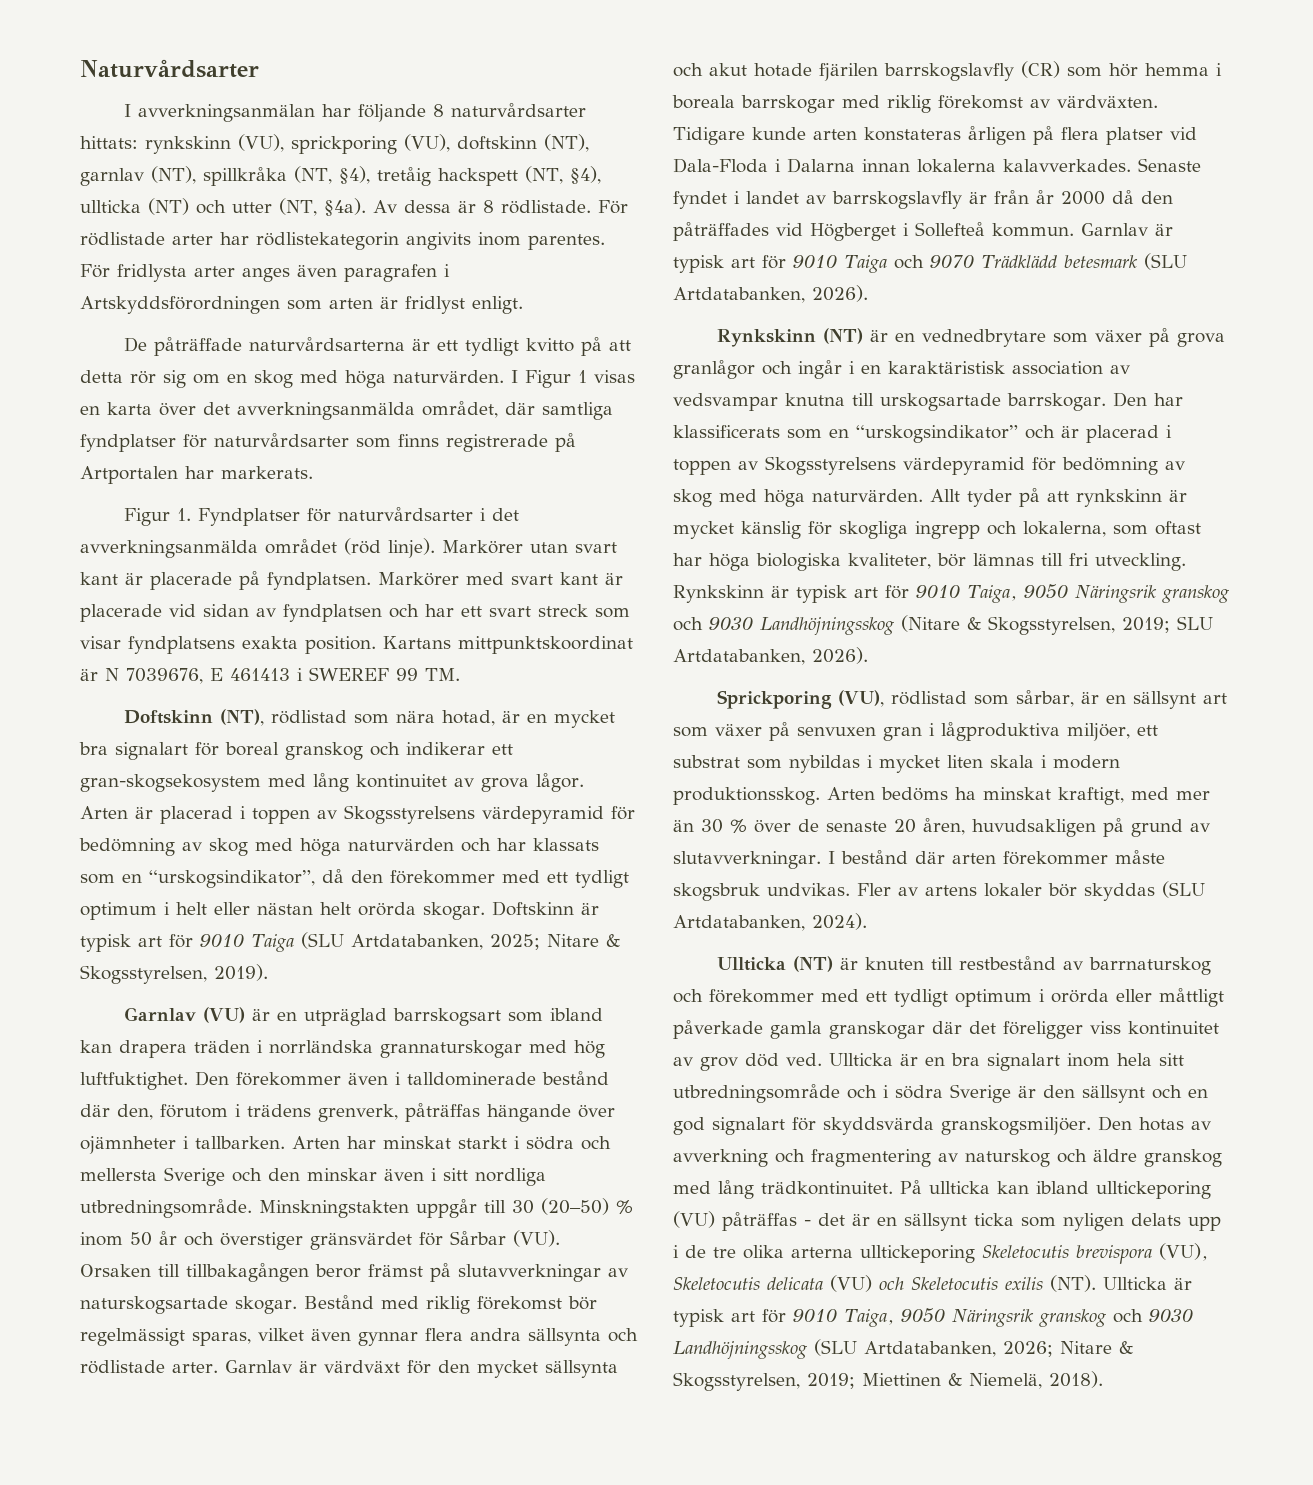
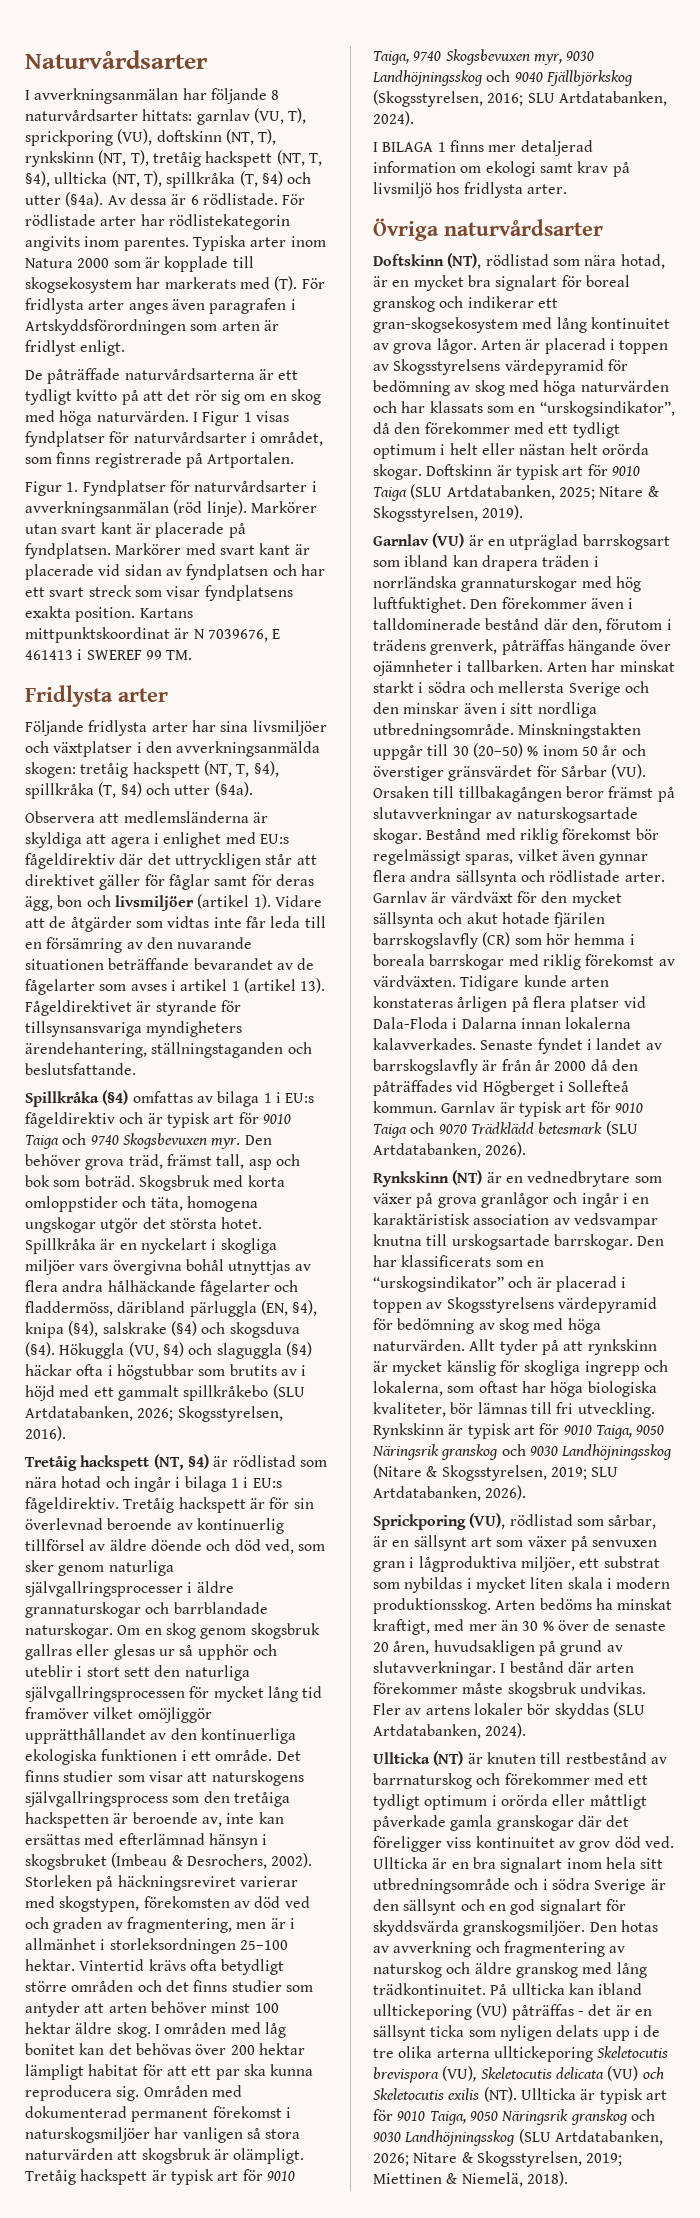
[145,134,589,154] [80,166,563,186] rynkskinn (VU), sprickporing (VU), doftskinn (NT), garnlav (NT), spillkråka (NT, §4), tretåig hackspett (NT, -> [196,108,307,125] [25,129,277,146] [25,150,322,167] garnlav (VU, T), sprickporing (VU), doftskinn (NT, T), rynkskinn (NT, T), tretåig hackspett (NT, T,
[148,198,366,216] (NT) och utter (NT, §4a). -> [111,171,312,188] [25,192,104,207] (NT, T), spillkråka (T, §4) och utter (§4a).
[482,200,494,213] 8 -> [190,195,199,205] 6
(605, 242) none -> [192,235,326,251] [25,256,254,272] [25,276,298,293] Typiska arter inom Natura 2000 som är kopplade till skogsekosystem har markerats med (T).
[80,370,123,383] detta -> [167,389,191,401] det
[80,401,613,420] en karta över det avverkningsanmälda området, där samtliga -> (289, 416) none
(349, 440) none -> [250,431,324,446] i området,
[80,466,313,484] Artportalen har markerats. -> [207,452,295,468] Artportalen.
[492,508,520,521] [80,539,337,558] det avverkningsanmälda området -> [25,501,169,517] avverkningsanmälan
(460, 674) none -> [25,685,168,707] [25,720,327,736] [25,741,321,757] [25,761,279,778] [25,782,253,799] [25,811,268,823] [25,832,289,848] [25,853,317,869] [25,874,314,890] [25,894,322,911] [25,916,326,932] [25,937,253,953] [25,958,315,970] [25,978,326,995] [25,1000,241,1016] [25,1021,243,1037] [25,1042,312,1058] [25,1063,136,1075] [25,1090,315,1107] [25,1112,291,1128] [25,1133,272,1149] [25,1154,300,1170] [25,1175,285,1191] [25,1196,258,1212] [25,1217,263,1233] [25,1238,277,1254] [25,1259,311,1275] [25,1280,299,1296] [25,1300,318,1317] [25,1321,300,1338] [25,1342,312,1359] [25,1364,307,1380] [25,1384,305,1401] [25,1406,283,1422] [25,1426,66,1441] [25,1454,327,1471] [25,1476,282,1492] [25,1497,314,1513] [25,1518,284,1534] [25,1539,326,1554] [25,1560,174,1576] [25,1581,234,1597] [25,1602,268,1618] [25,1623,320,1639] [25,1644,277,1660] [25,1665,250,1681] [25,1686,323,1702] [25,1707,212,1723] [25,1728,296,1744] [25,1749,301,1765] [25,1770,304,1786] [25,1791,290,1807] [25,1812,284,1828] [25,1833,268,1849] [25,1853,313,1870] [25,1875,298,1891] [25,1896,310,1912] [25,1917,295,1933] [25,1938,288,1954] [25,1959,285,1975] [25,1980,313,1992] [25,2001,279,2017] [25,2022,286,2038] [25,2043,305,2055] [25,2064,314,2080] [25,2085,242,2101] [25,2106,291,2122] [25,2127,301,2143] [25,2148,305,2164] [25,2169,295,2185] [373,49,595,65] [372,70,633,86] [373,90,667,107] [373,111,414,126] [373,140,593,156] [373,161,630,177] [373,182,567,198] [373,218,603,241] // Fridlysta arter // Följande fridlysta arter har sina livsmiljöer och växtplatser i den avverkningsanmälda skogen: tretåig hackspett (NT, T, §4), spillkråka (T, §4) och utter (§4a). // Observera att medlemsländerna är skyldiga att agera i enlighet med EU:s fågeldirektiv där det uttryckligen står att direktivet gäller för fåglar samt för deras ägg, bon och livsmiljöer (artikel 1). Vidare att de åtgärder som vidtas inte får leda till en försämring av den nuvarande situationen beträffande bevarandet av de fågelarter som avses i artikel 1 (artikel 13). Fågeldirektivet är styrande för tillsynsansvariga myndigheters ärendehantering, ställningstaganden och beslutsfattande. // Spillkråka (§4) omfattas av bilaga 1 i EU:s fågeldirektiv och är typisk art för 9010 Taiga och 9740 Skogsbevuxen myr. Den behöver grova träd, främst tall, asp och bok som boträd. Skogsbruk med korta omloppstider och täta, homogena ungskogar utgör det största hotet. Spillkråka är en nyckelart i skogliga miljöer vars övergivna bohål utnyttjas av flera andra hålhäckande fågelarter och fladdermöss, däribland pärluggla (EN, §4), knipa (§4), salskrake (§4) och skogsduva (§4). Hökuggla (VU, §4) och slaguggla (§4) häckar ofta i högstubbar som brutits av i höjd med ett gammalt spillkråkebo (SLU Artdatabanken, 2026; Skogsstyrelsen, 2016). // Tretåig hackspett (NT, §4) är rödlistad som nära hotad och ingår i bilaga 1 i EU:s fågeldirektiv. Tretåig hackspett är för sin överlevnad beroende av kontinuerlig tillförsel av äldre döende och död ved, som sker genom naturliga självgallringsprocesser i äldre grannaturskogar och barrblandade naturskogar. Om en skog genom skogsbruk gallras eller glesas ur så upphör och uteblir i stort sett den naturliga självgallringsprocessen för mycket lång tid framöver vilket omöjliggör upprätthållandet av den kontinuerliga ekologiska funktionen i ett område. Det finns studier som visar att naturskogens självgallringsprocess som den tretåiga hackspetten är beroende av, inte kan ersättas med efterlämnad hänsyn i skogsbruket (Imbeau & Desrochers, 2002). Storleken på häckningsreviret varierar med skogstypen, förekomsten av död ved och graden av fragmentering, men är i allmänhet i storleksordningen 25–100 hektar. Vintertid krävs ofta betydligt större områden och det finns studier som antyder att arten behöver minst 100 hektar äldre skog. I områden med låg bonitet kan det behövas över 200 hektar lämpligt habitat för att ett par ska kunna reproducera sig. Områden med dokumenterad permanent förekomst i naturskogsmiljöer har vanligen så stora naturvärden att skogsbruk är olämpligt. Tretåig hackspett är typisk art för 9010 Taiga, 9740 Skogsbevuxen myr, 9030 Landhöjningsskog och 9040 Fjällbjörkskog (Skogsstyrelsen, 2016; SLU Artdatabanken, 2024). // I BILAGA 1 finns mer detaljerad information om ekologi samt krav på livsmiljö hos fridlysta arter. // Övriga naturvårdsarter

